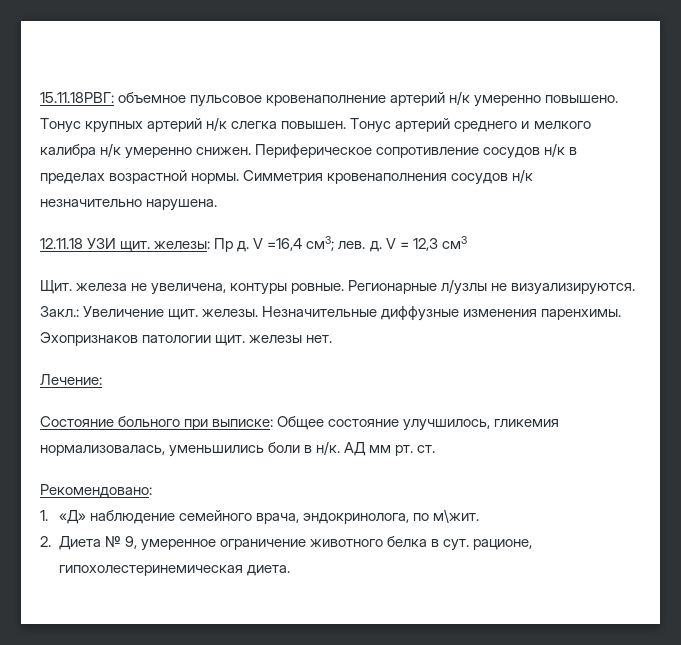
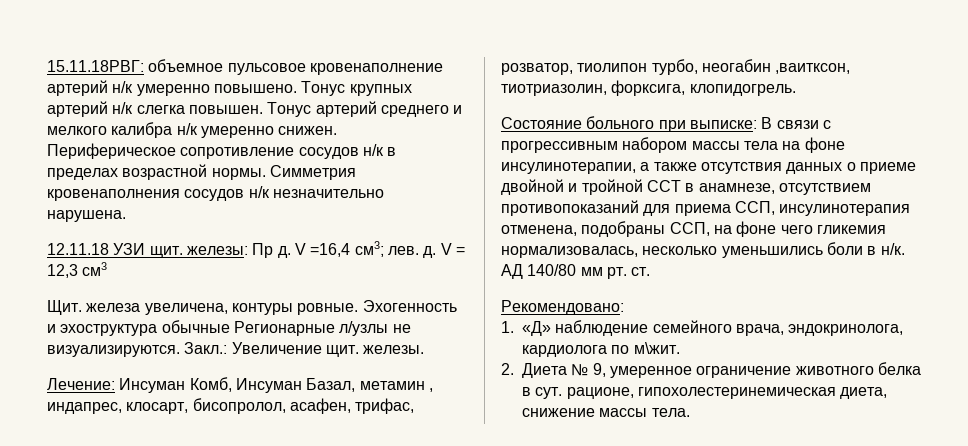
[131,283,148,291] не -> (141, 307) none
(345, 288) none -> [362,300,457,312] [47,320,230,336] Эхогенность и эхоструктура обычные
[262,306,622,321] [40,332,333,346] [40,374,102,385] [40,416,491,431] Незначительные диффузные изменения паренхимы. Эхопризнаков патологии щит. железы нет. // Лечение: // Состояние больного при выписке: Общее состояние улучшилось, -> [47,377,433,393] [47,398,415,414] [501,59,851,75] [501,80,796,96] [501,116,831,132] [501,137,845,153] [501,162,916,174] [501,179,871,195] [501,200,911,216] [501,221,813,237] // Лечение: Инсуман Комб, Инсуман Базал, метамин , индапрес, клосарт, бисопролол, асафен, трифас, розватор, тиолипон турбо, неогабин ,ваитксон, тиотриазолин, форксига, клопидогрель. // Состояние больного при выписке: В связи с прогрессивным набором массы тела на фоне инсулинотерапии, а также отсутствия данных о приеме двойной и тройной ССТ в анамнезе, отсутствием противопоказаний для приема ССП, инсулинотерапия отменена, подобраны ССП, на фоне чего
(165, 450) none -> [642,246,718,255] несколько
(367, 449) none -> [527,264,577,276] 140/80
(409, 518) none -> [522,345,607,357] кардиолога
[246,565,290,576] диета. -> [840,387,888,399] [522,408,690,417] диета, снижение массы тела.

